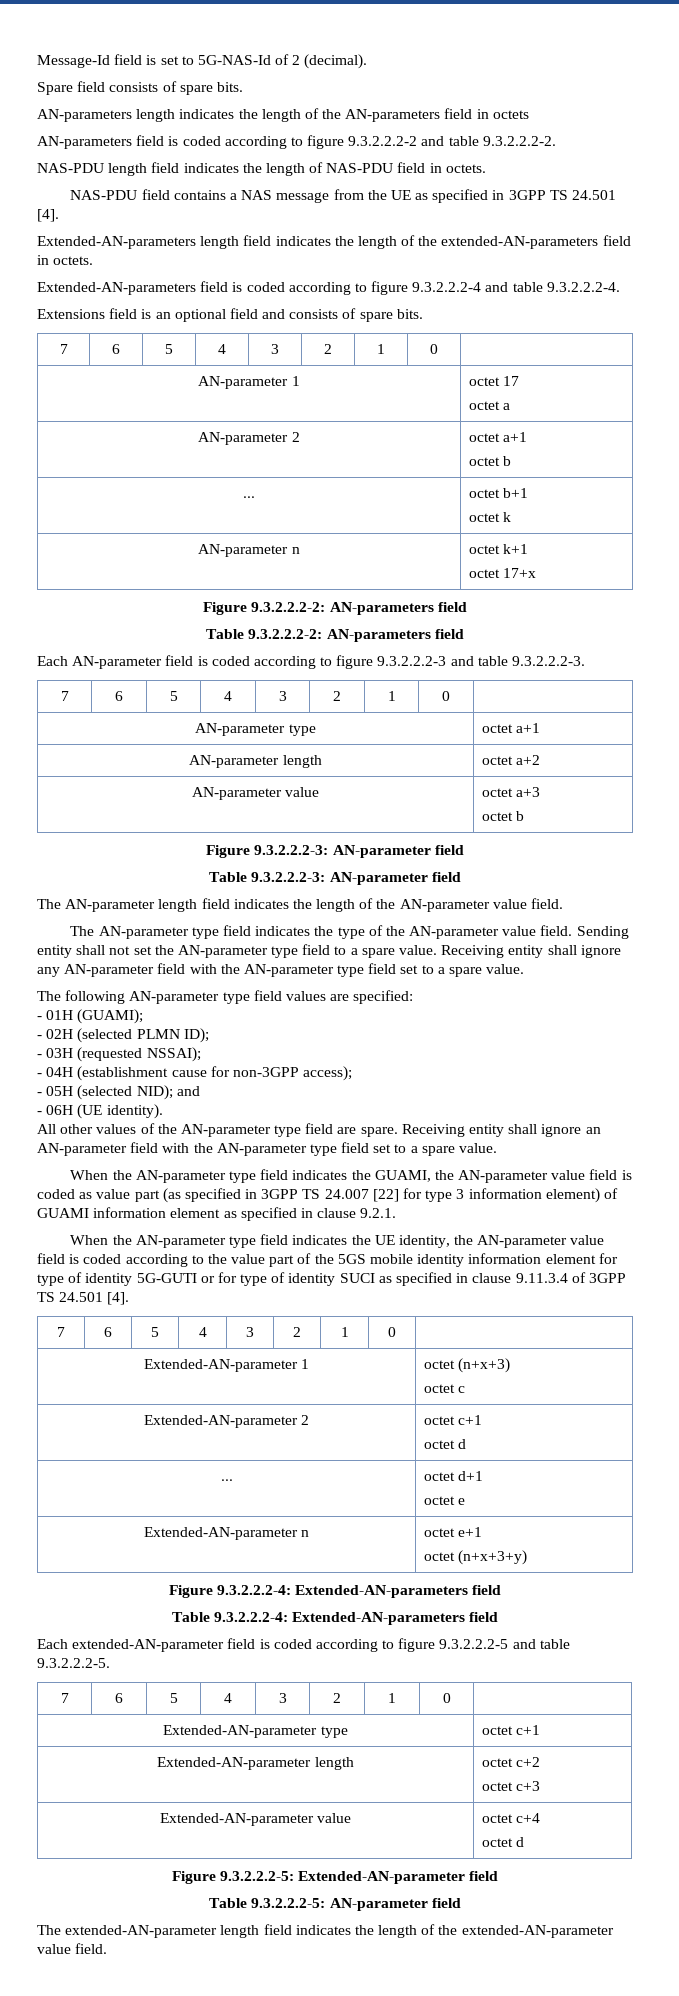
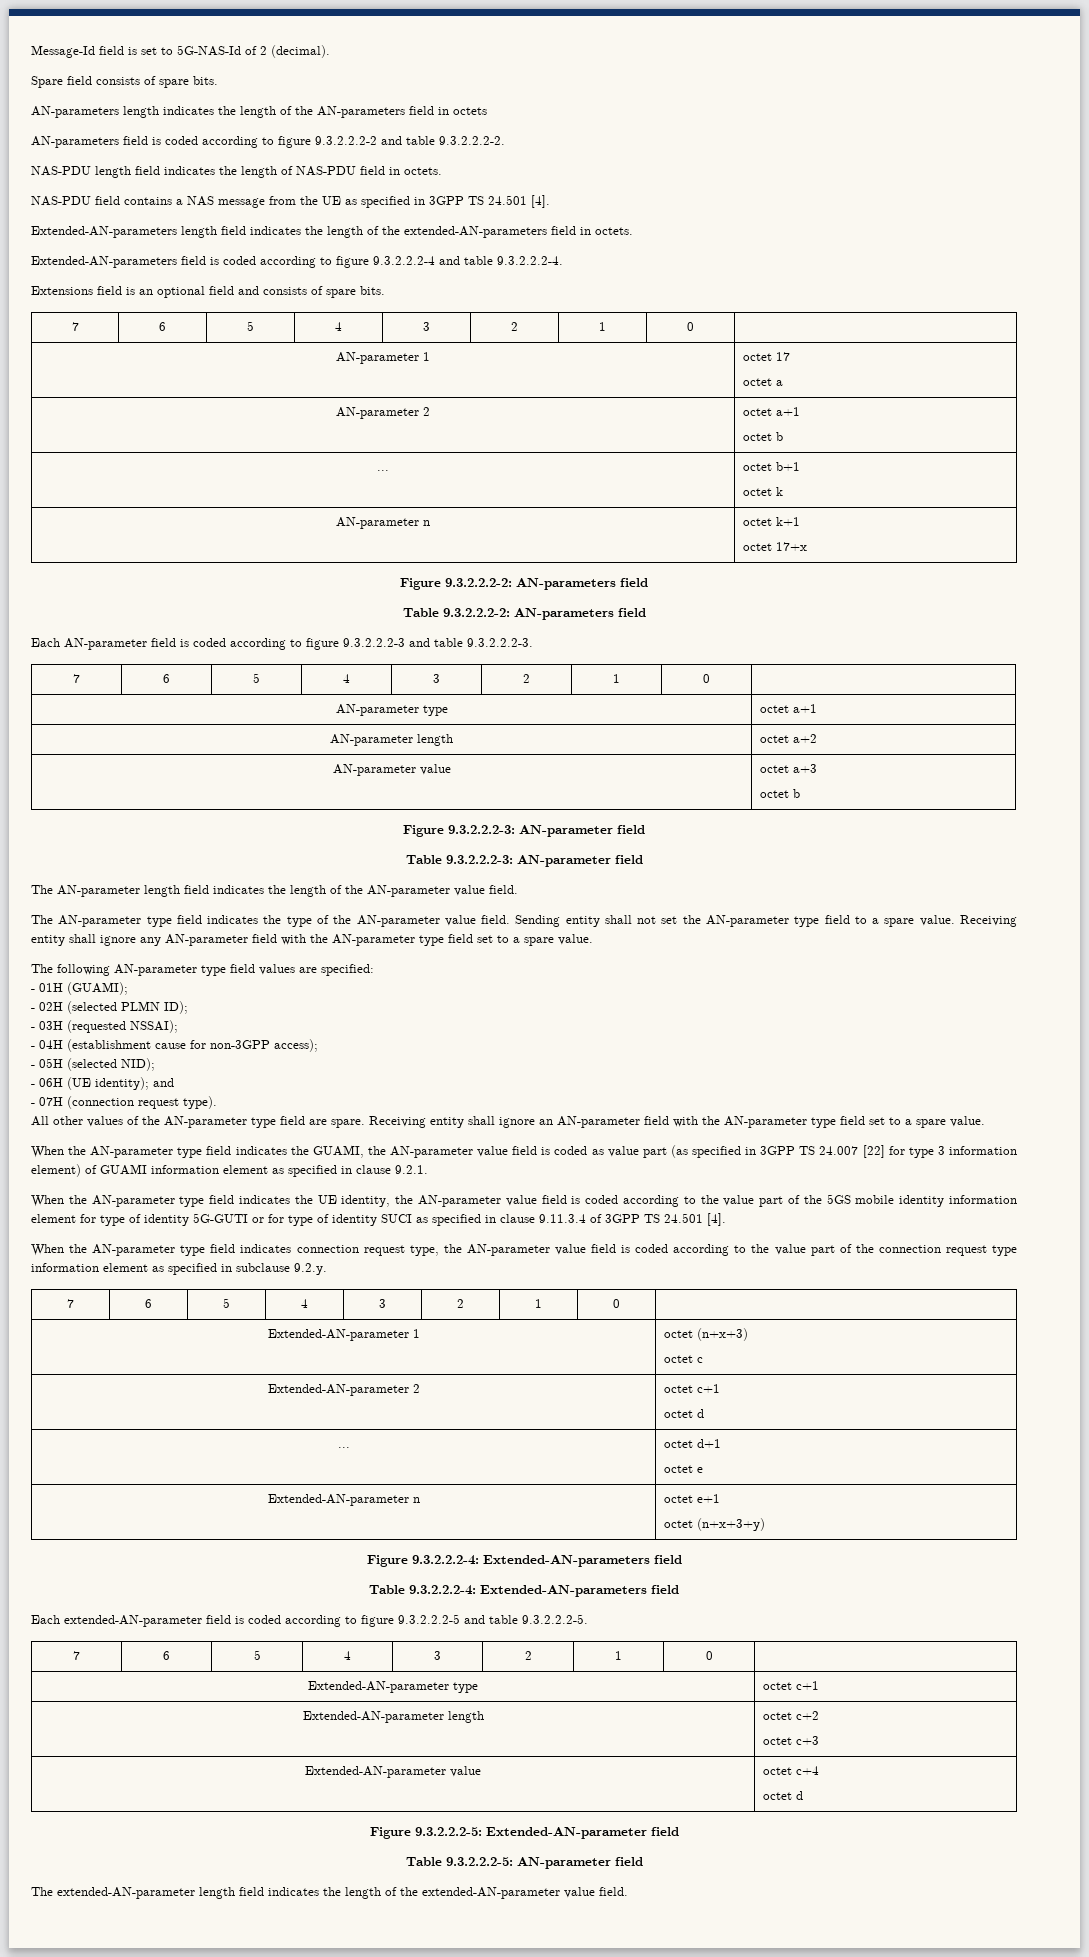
[176,1086,200,1096] and -> (155, 1064) none
[106,1104,163,1119] identity). -> [95,1077,174,1090] [31,1096,217,1109] identity); and // - 07H (connection request type).
(130, 1298) none -> [31,1244,1018,1256] [31,1263,327,1275] // When the AN-parameter type field indicates connection request type, the AN-parameter value field is coded according to the value part of the connection request type information element as specified in subclause 9.2.y.

